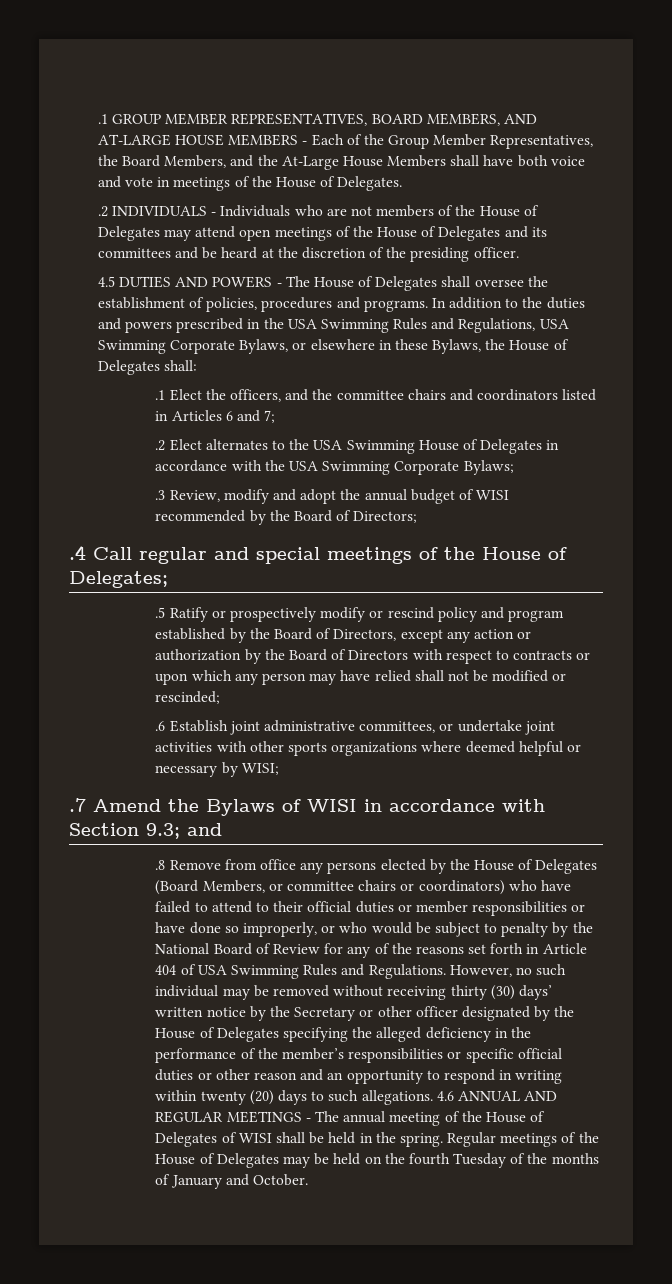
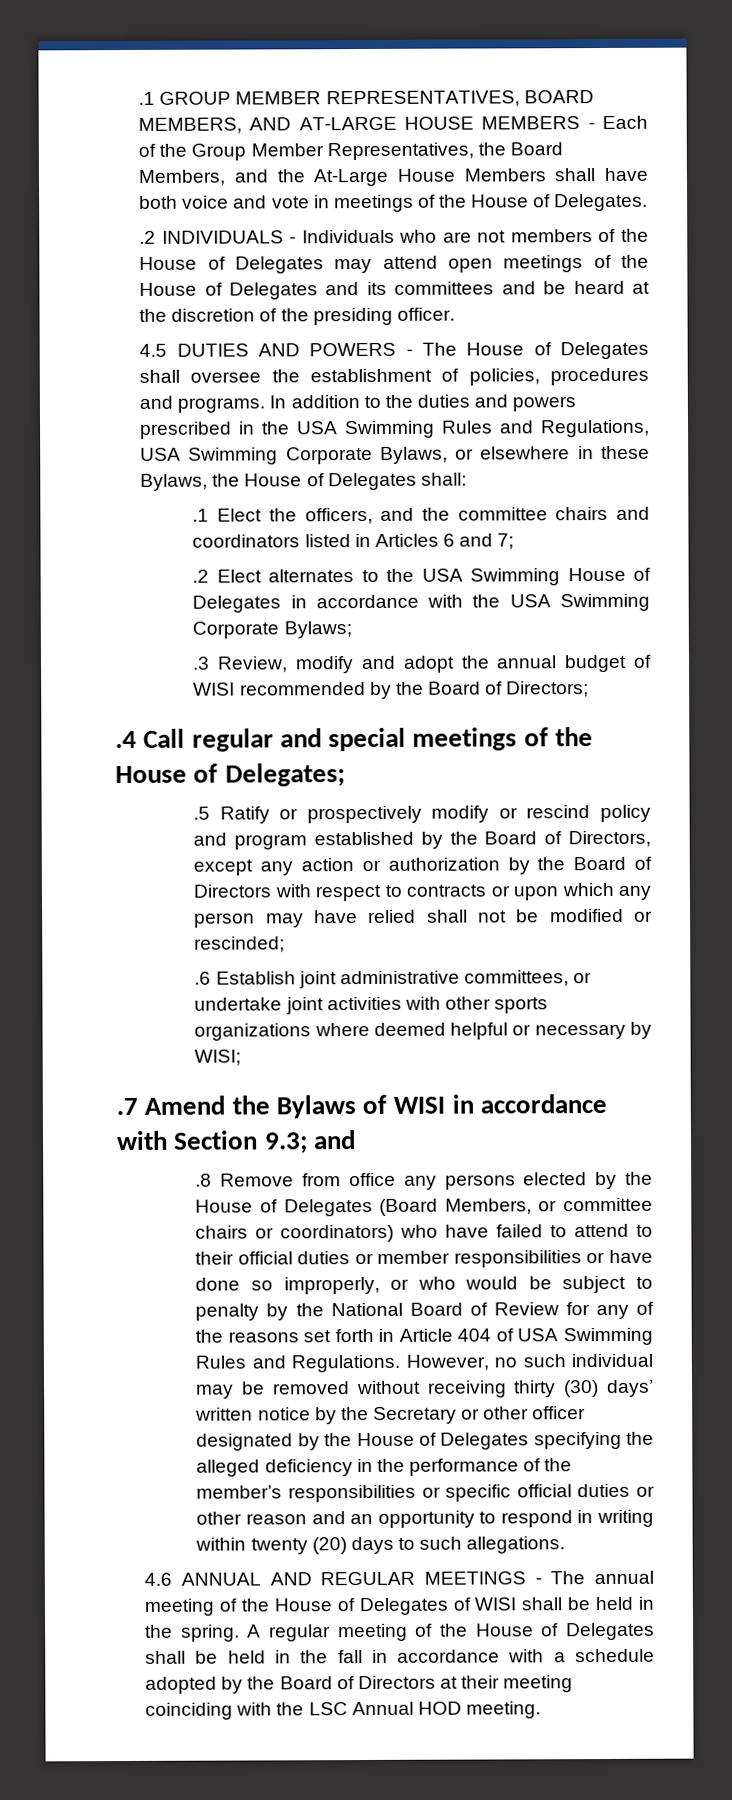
(433, 1097) none -> (566, 1545) //
[447,1132,599,1147] [155,1153,599,1168] [155,1174,308,1189] Regular meetings of the House of Delegates may be held on the fourth Tuesday of the months of January and October. -> [247,1622,655,1642] [145,1648,655,1664] [145,1675,574,1694] [145,1701,541,1720] A regular meeting of the House of Delegates shall be held in the fall in accordance with a schedule adopted by the Board of Directors at their meeting coinciding with the LSC Annual HOD meeting.

